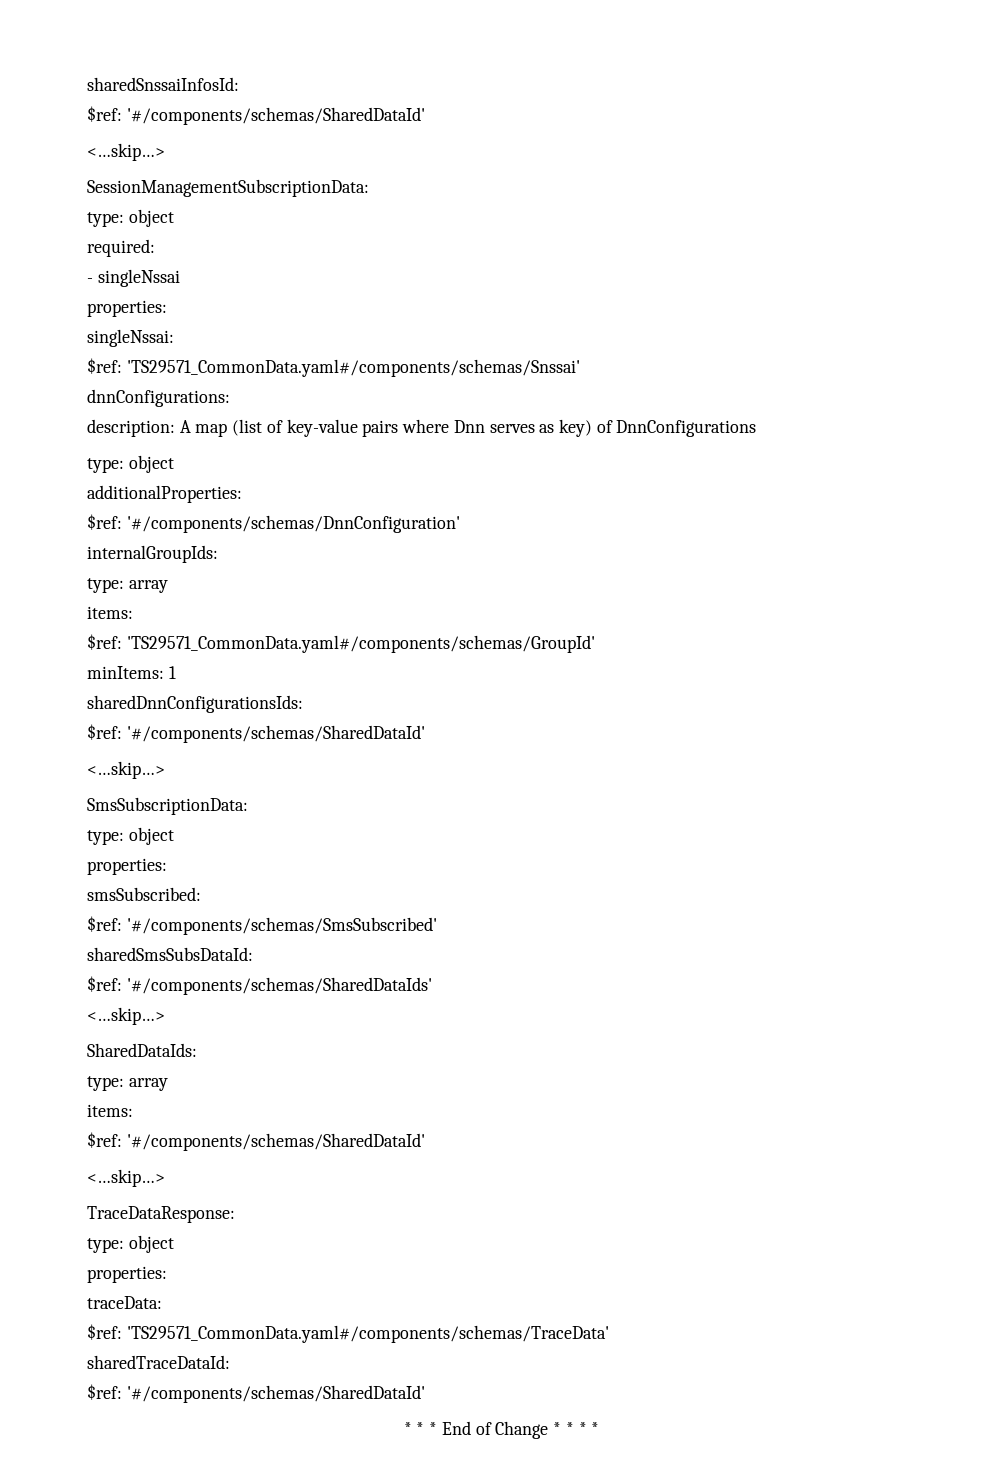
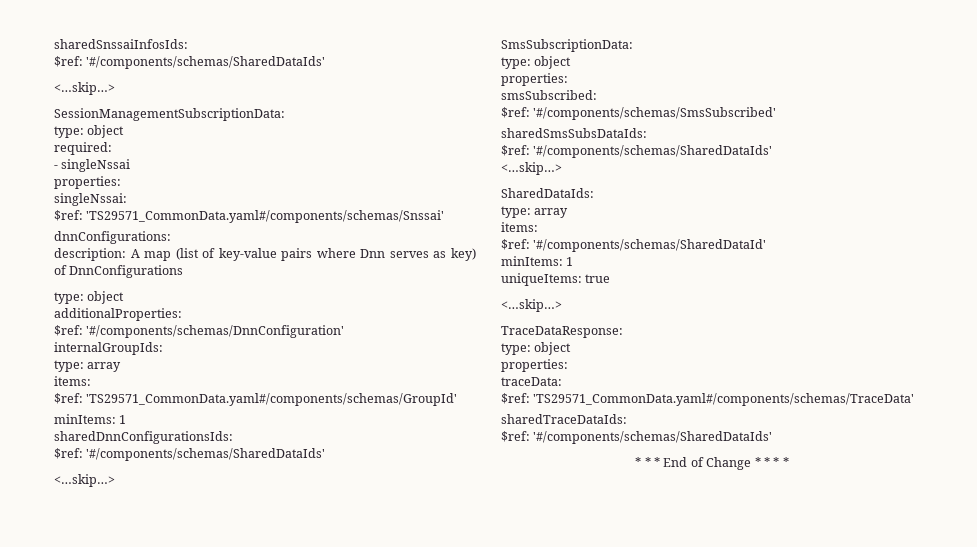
[87,77,239,91] [87,106,425,125] sharedSnssaiInfosId: // $ref: '#/components/schemas/SharedDataId' -> [54,39,188,49] [54,56,326,69] sharedSnssaiInfosIds: // $ref: '#/components/schemas/SharedDataIds'
[126,725,425,743] '#/components/schemas/SharedDataId' -> [86,448,326,461] '#/components/schemas/SharedDataIds'
[87,947,253,961] sharedSmsSubsDataId: -> [501,128,647,138] sharedSmsSubsDataIds:
(425, 1142) none -> [501,256,574,266] [501,273,611,286] // minItems: 1 // uniqueItems: true
[87,1355,230,1369] [87,1384,425,1403] sharedTraceDataId: // $ref: '#/components/schemas/SharedDataId' -> [501,414,627,424] [501,431,773,444] sharedTraceDataIds: // $ref: '#/components/schemas/SharedDataIds'

